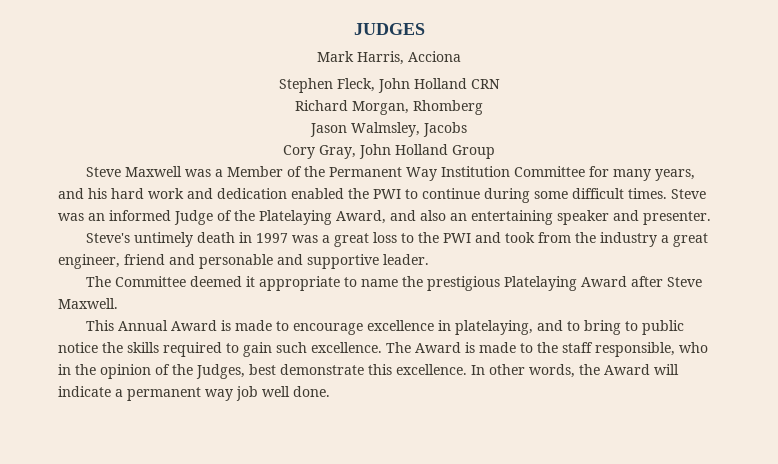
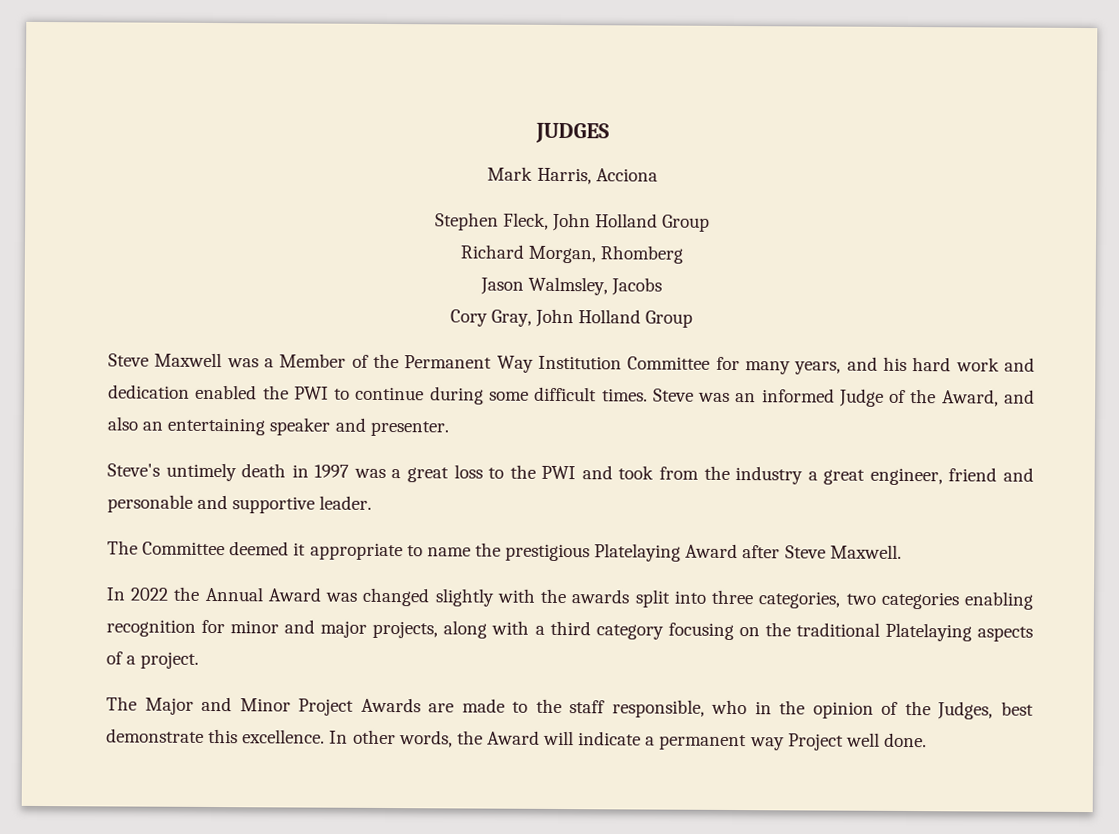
[470,79,500,89] CRN -> [662,214,711,232] Group
[259,210,332,225] Platelaying -> (937, 396) none
[85,320,684,335] [58,342,475,357] This Annual Award is made to encourage excellence in platelaying, and to bring to public notice the skills required to gain such excellence. The Award is -> [106,586,1035,610] [106,619,1033,642] [106,651,200,669] [106,696,455,716] In 2022 the Annual Award was changed slightly with the awards split into three categories, two categories enabling recognition for minor and major projects, along with a third category focusing on the traditional Platelaying aspects of a project. // The Major and Minor Project Awards are
[236,386,258,401] job -> [787,733,844,751] Project

